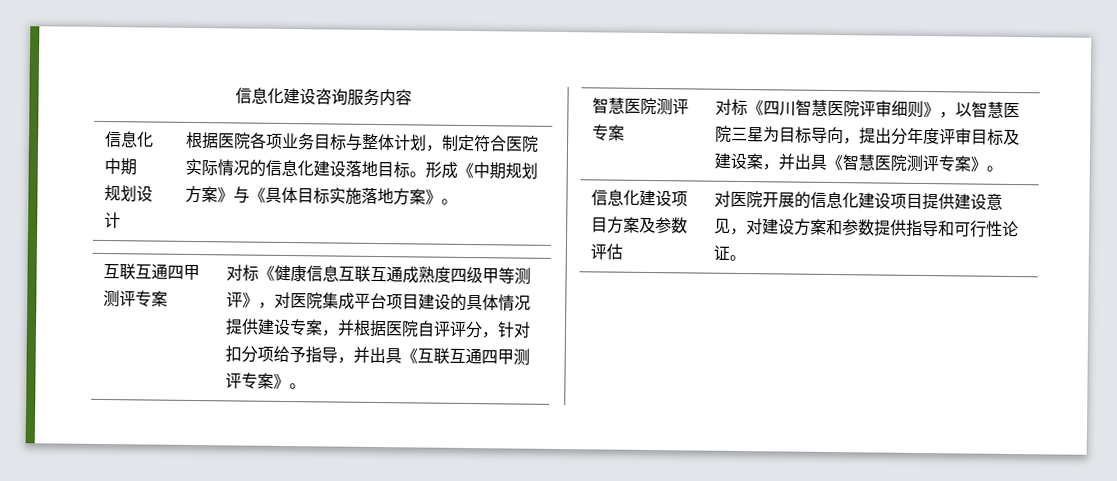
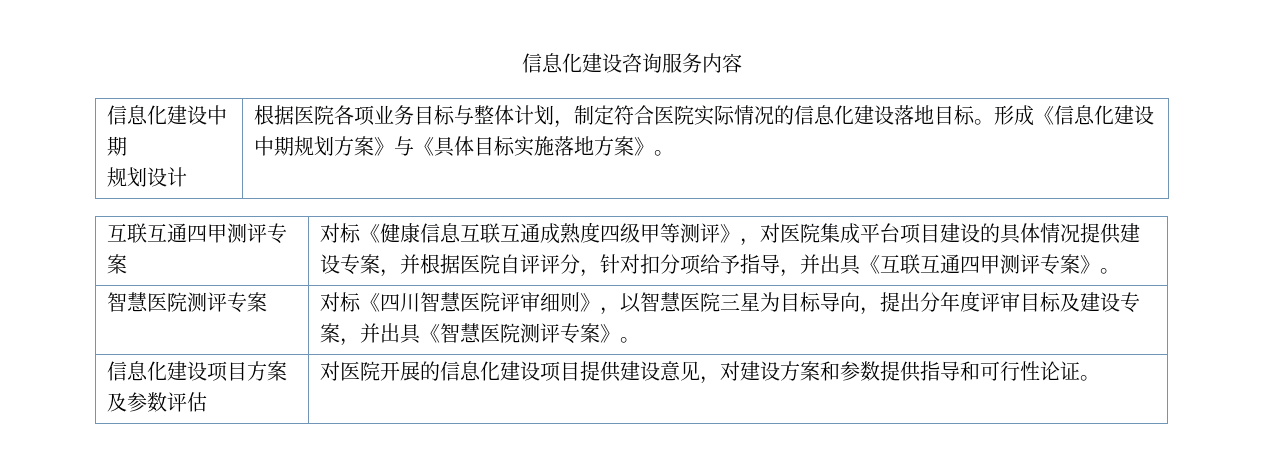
(155, 139) none -> [166,105,207,125] 建设
(475, 170) none -> [1053,105,1154,125] 信息化建设
(748, 161) none -> [1119,292,1140,313] 专

